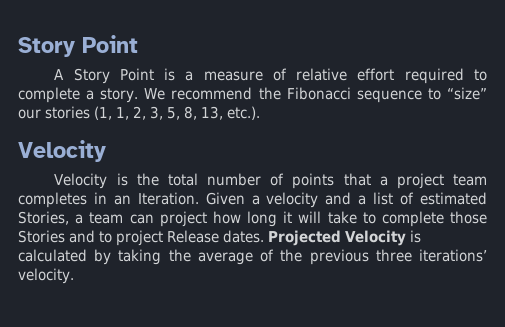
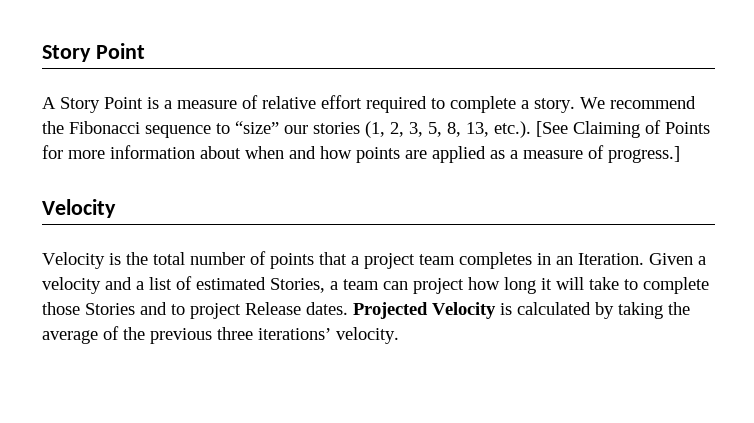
[116,107,130,120] 1, -> (385, 129) none
(261, 113) none -> [536,120,710,138] [42,145,680,163] [See Claiming of Points for more information about when and how points are applied as a measure of progress.]

